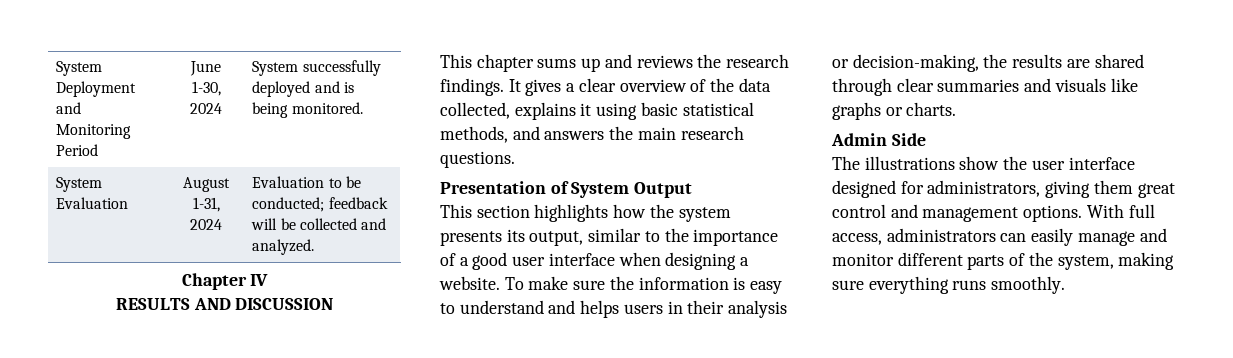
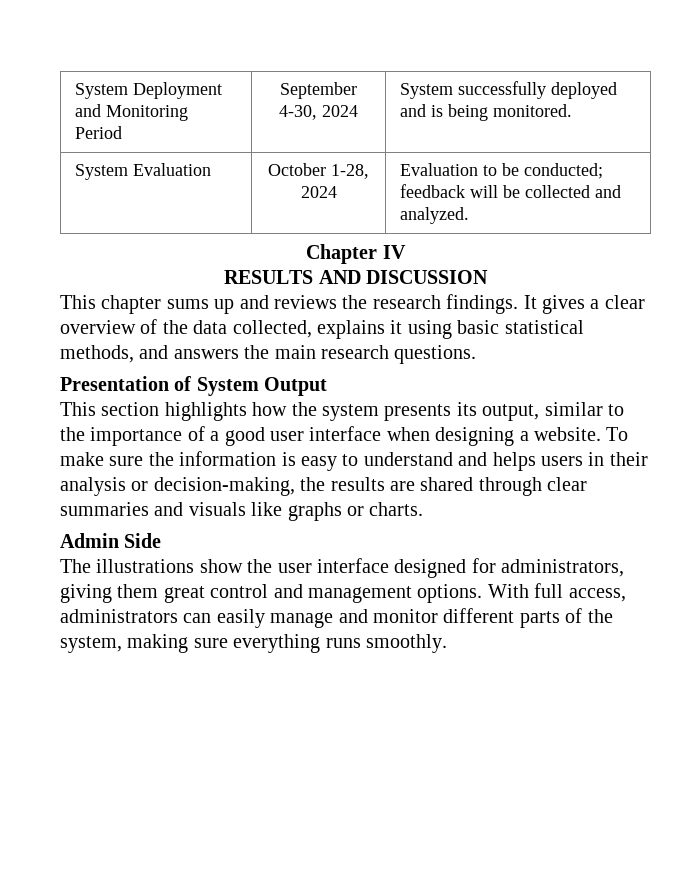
[190,61,221,76] [191,81,221,96] June 1-30, -> [280,82,357,99] [279,105,317,120] September 4-30,
[183,177,230,192] [192,197,220,212] August 1-31, -> [268,163,369,179] October 1-28,

